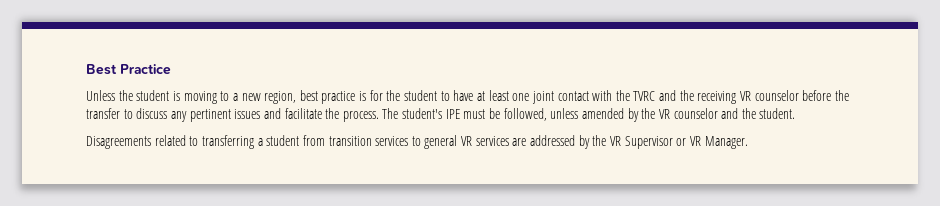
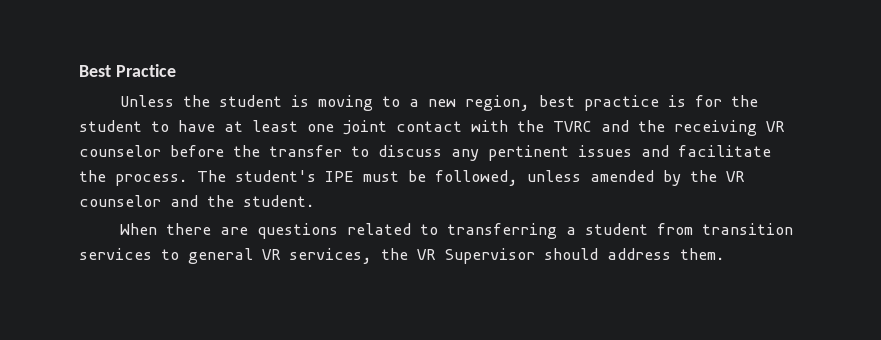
[86,136,151,149] Disagreements -> [119,223,338,239] When there are questions
[475,135,748,149] services are addressed by the VR Supervisor or VR Manager. -> [289,248,725,264] services, the VR Supervisor should address them.

